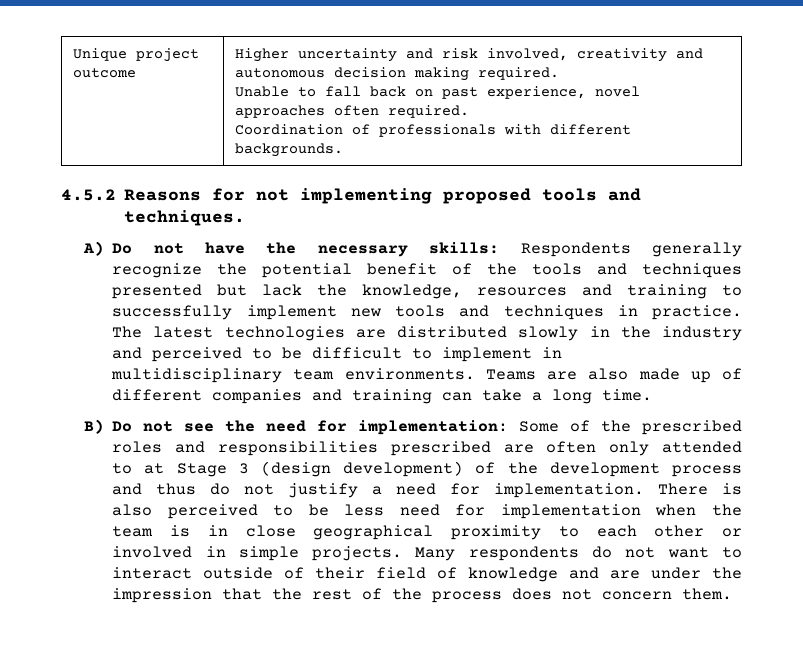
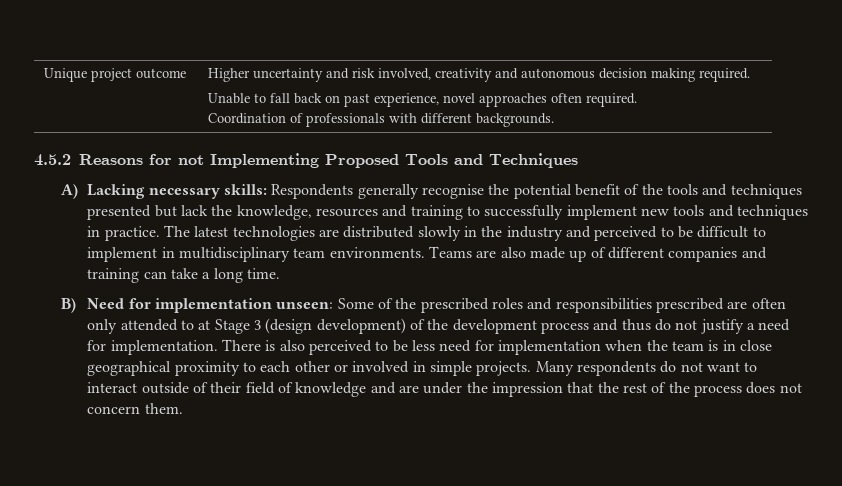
[300,188,642,204] [124,210,246,226] [83,241,297,256] implementing proposed tools and techniques. // A) Do not have the -> [210,153,578,168] [60,184,146,199] Implementing Proposed Tools and Techniques // A) Lacking
[112,263,203,278] recognize -> [422,184,485,199] recognise
[112,420,509,435] Do not see the need for implementation: -> [87,298,334,313] Need for implementation unseen:

